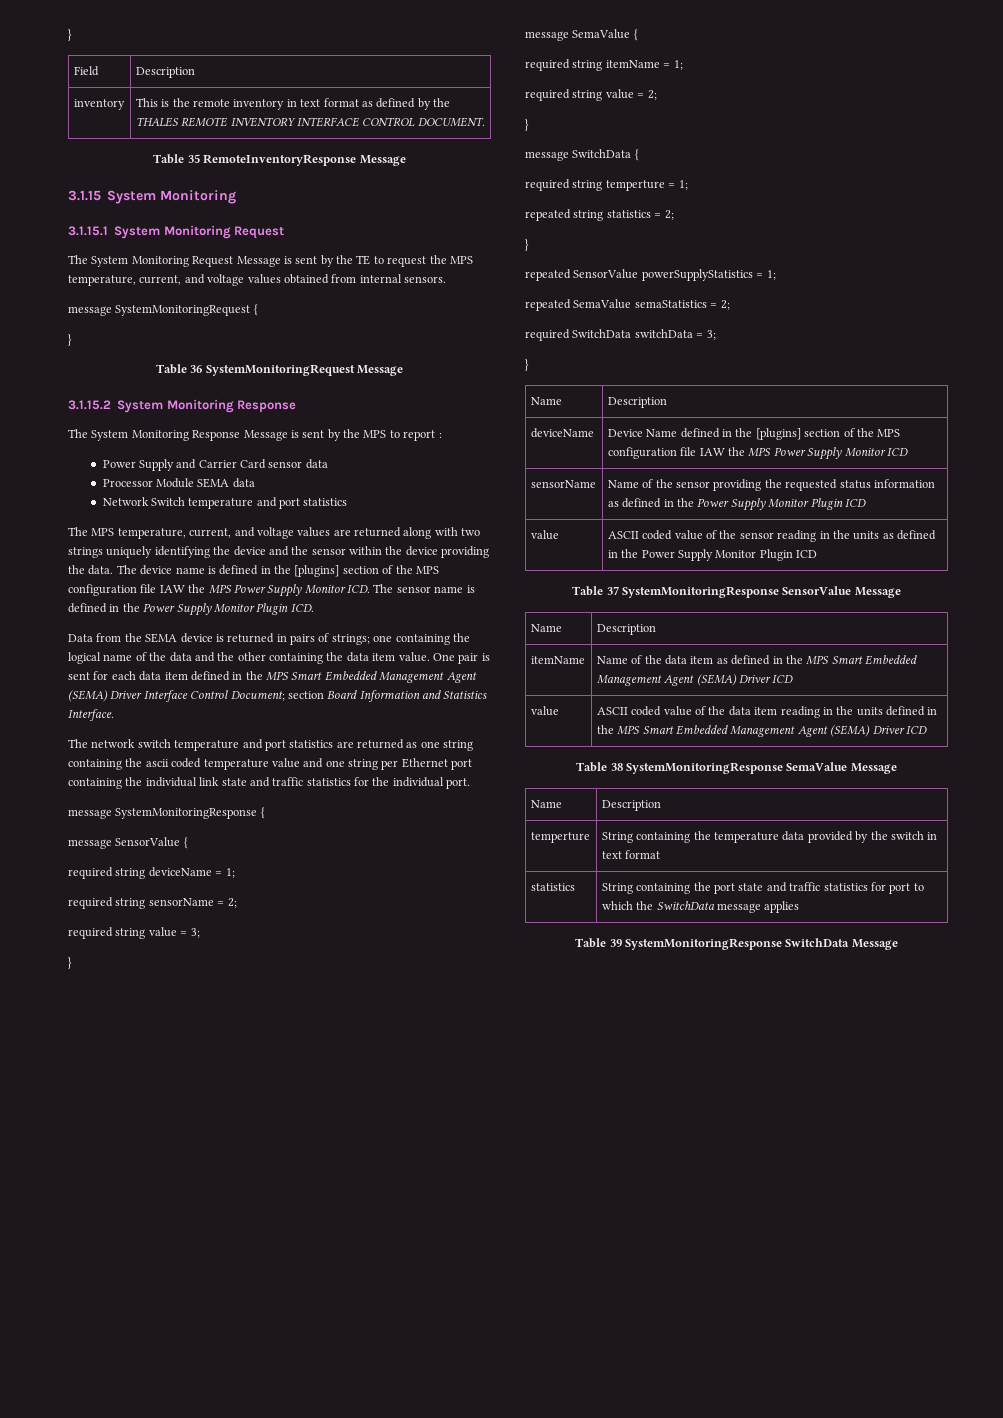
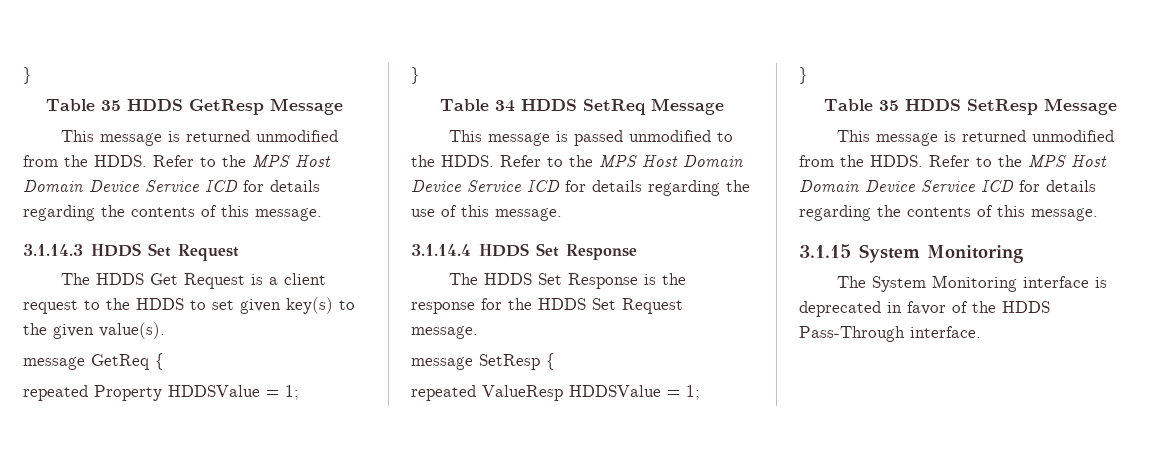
[68,29,72,41] [73,66,99,76] [135,67,195,78] [73,99,125,110] [135,98,451,110] [135,117,485,127] [153,154,406,166] } // Field | Description // inventory | This is the remote inventory in text format as defined by the THALES REMOTE INVENTORY INTERFACE CONTROL DOCUMENT. // Table 35 RemoteInventoryResponse Message -> [23,67,32,84] [45,98,343,115] [61,130,339,146] [23,155,331,168] [23,180,320,192] [23,205,322,221] [23,243,240,261] [61,273,327,289] [23,297,355,314] [23,322,165,339] [23,353,164,370] [23,385,299,401] [411,67,420,84] [440,98,724,115] [449,130,734,146] [411,155,743,168] [411,180,750,196] [411,205,562,221] [411,243,638,260] [449,273,687,289] [411,298,683,314] [411,326,478,339] [411,353,555,370] [411,385,700,401] [799,67,808,84] [823,98,1117,115] [837,130,1115,146] [799,155,1107,168] [799,180,1096,192] [799,205,1098,221] } // Table 35 HDDS GetResp Message // This message is returned unmodified from the HDDS. Refer to the MPS Host Domain Device Service ICD for details regarding the contents of this message. // 3.1.14.3 HDDS Set Request // The HDDS Get Request is a client request to the HDDS to set given key(s) to the given value(s). // message GetReq { // repeated Property HDDSValue = 1; // } // Table 34 HDDS SetReq Message // This message is passed unmodified to the HDDS. Refer to the MPS Host Domain Device Service ICD for details regarding the use of this message. // 3.1.14.4 HDDS Set Response // The HDDS Set Response is the response for the HDDS Set Request message. // message SetResp { // repeated ValueResp HDDSValue = 1; // } // Table 35 HDDS SetResp Message // This message is returned unmodified from the HDDS. Refer to the MPS Host Domain Device Service ICD for details regarding the contents of this message.
[68,225,285,239] [68,255,473,267] [68,274,446,286] [68,304,258,316] [68,334,72,346] [155,364,404,376] [68,399,297,413] [68,429,442,441] [102,459,328,471] [102,478,255,488] [102,497,348,509] [68,527,481,539] [68,546,490,558] [68,565,439,577] [68,584,475,597] [68,603,314,616] [68,633,470,645] [68,652,490,664] [68,671,477,683] [68,690,488,702] [68,709,114,721] [68,739,474,751] [68,758,473,770] [68,777,471,789] [68,807,265,819] [68,837,188,849] [68,867,235,879] [68,897,237,909] [68,927,200,939] [68,957,72,969] [525,29,638,41] [525,59,683,71] [525,89,657,101] [525,119,529,131] [525,149,639,161] [525,179,688,191] [525,209,674,221] [525,239,529,251] [525,269,776,281] [525,299,730,311] [525,329,716,341] [525,359,529,371] [530,397,562,405] [607,397,667,408] [530,428,594,438] [607,428,901,440] [607,447,908,460] [530,480,596,488] [607,479,935,491] [607,498,866,511] [530,530,559,540] [607,530,937,542] [607,549,818,561] [572,586,901,598] [530,624,562,632] [596,624,656,635] [530,656,585,664] [596,655,918,665] [596,674,794,686] [530,706,559,716] [596,706,938,718] [596,725,927,737] [576,762,897,774] [530,800,562,808] [601,800,661,811] [530,832,590,843] [601,831,938,843] [601,850,661,859] [530,883,575,891] [601,882,924,894] [601,901,800,913] [575,938,898,950] // 3.1.15.1 System Monitoring Request // The System Monitoring Request Message is sent by the TE to request the MPS temperature, current, and voltage values obtained from internal sensors. // message SystemMonitoringRequest { // } // Table 36 SystemMonitoringRequest Message // 3.1.15.2 System Monitoring Response // The System Monitoring Response Message is sent by the MPS to report : // Power Supply and Carrier Card sensor data // Processor Module SEMA data // Network Switch temperature and port statistics // The MPS temperature, current, and voltage values are returned along with two strings uniquely identifying the device and the sensor within the device providing the data. The device name is defined in the [plugins] section of the MPS configuration file IAW the MPS Power Supply Monitor ICD. The sensor name is defined in the Power Supply Monitor Plugin ICD. // Data from the SEMA device is returned in pairs of strings; one containing the logical name of the data and the other containing the data item value. One pair is sent for each data item defined in the MPS Smart Embedded Management Agent (SEMA) Driver Interface Control Document; section Board Information and Statistics Interface. // The network switch temperature and port statistics are returned as one string containing the ascii coded temperature value and one string per Ethernet port containing the individual link state and traffic statistics for the individual port. // message SystemMonitoringResponse { // message SensorValue { // required string deviceName = 1; // required string sensorName = 2; // required string value = 3; // } // message SemaValue { // required string itemName = 1; // required string value = 2; // } // message SwitchData { // required string temperture = 1; // repeated string statistics = 2; // } // repeated SensorValue powerSupplyStatistics = 1; // repeated SemaValue semaStatistics = 2; // required SwitchData switchData = 3; // } // Name | Description // deviceName | Device Name defined in the [plugins] section of the MPS configuration file IAW the MPS Power Supply Monitor ICD // sensorName | Name of the sensor providing the requested status information as defined in the Power Supply Monitor Plugin ICD // value | ASCII coded value of the sensor reading in the units as defined in the Power Supply Monitor Plugin ICD // Table 37 SystemMonitoringResponse SensorValue Message // Name | Description // itemName | Name of the data item as defined in the MPS Smart Embedded Management Agent (SEMA) Driver ICD // value | ASCII coded value of the data item reading in the units defined in the MPS Smart Embedded Management Agent (SEMA) Driver ICD // Table 38 SystemMonitoringResponse SemaValue Message // Name | Description // temperture | String containing the temperature data provided by the switch in text format // statistics | String containing the port state and traffic statistics for port to which the SwitchData message applies // Table 39 SystemMonitoringResponse SwitchData Message -> [837,275,1108,292] [799,301,1050,317] [799,326,981,342] // The System Monitoring interface is deprecated in favor of the HDDS Pass-Through interface.

